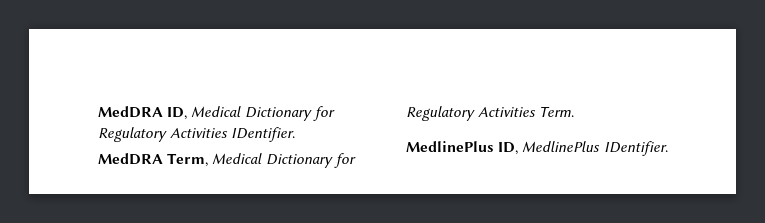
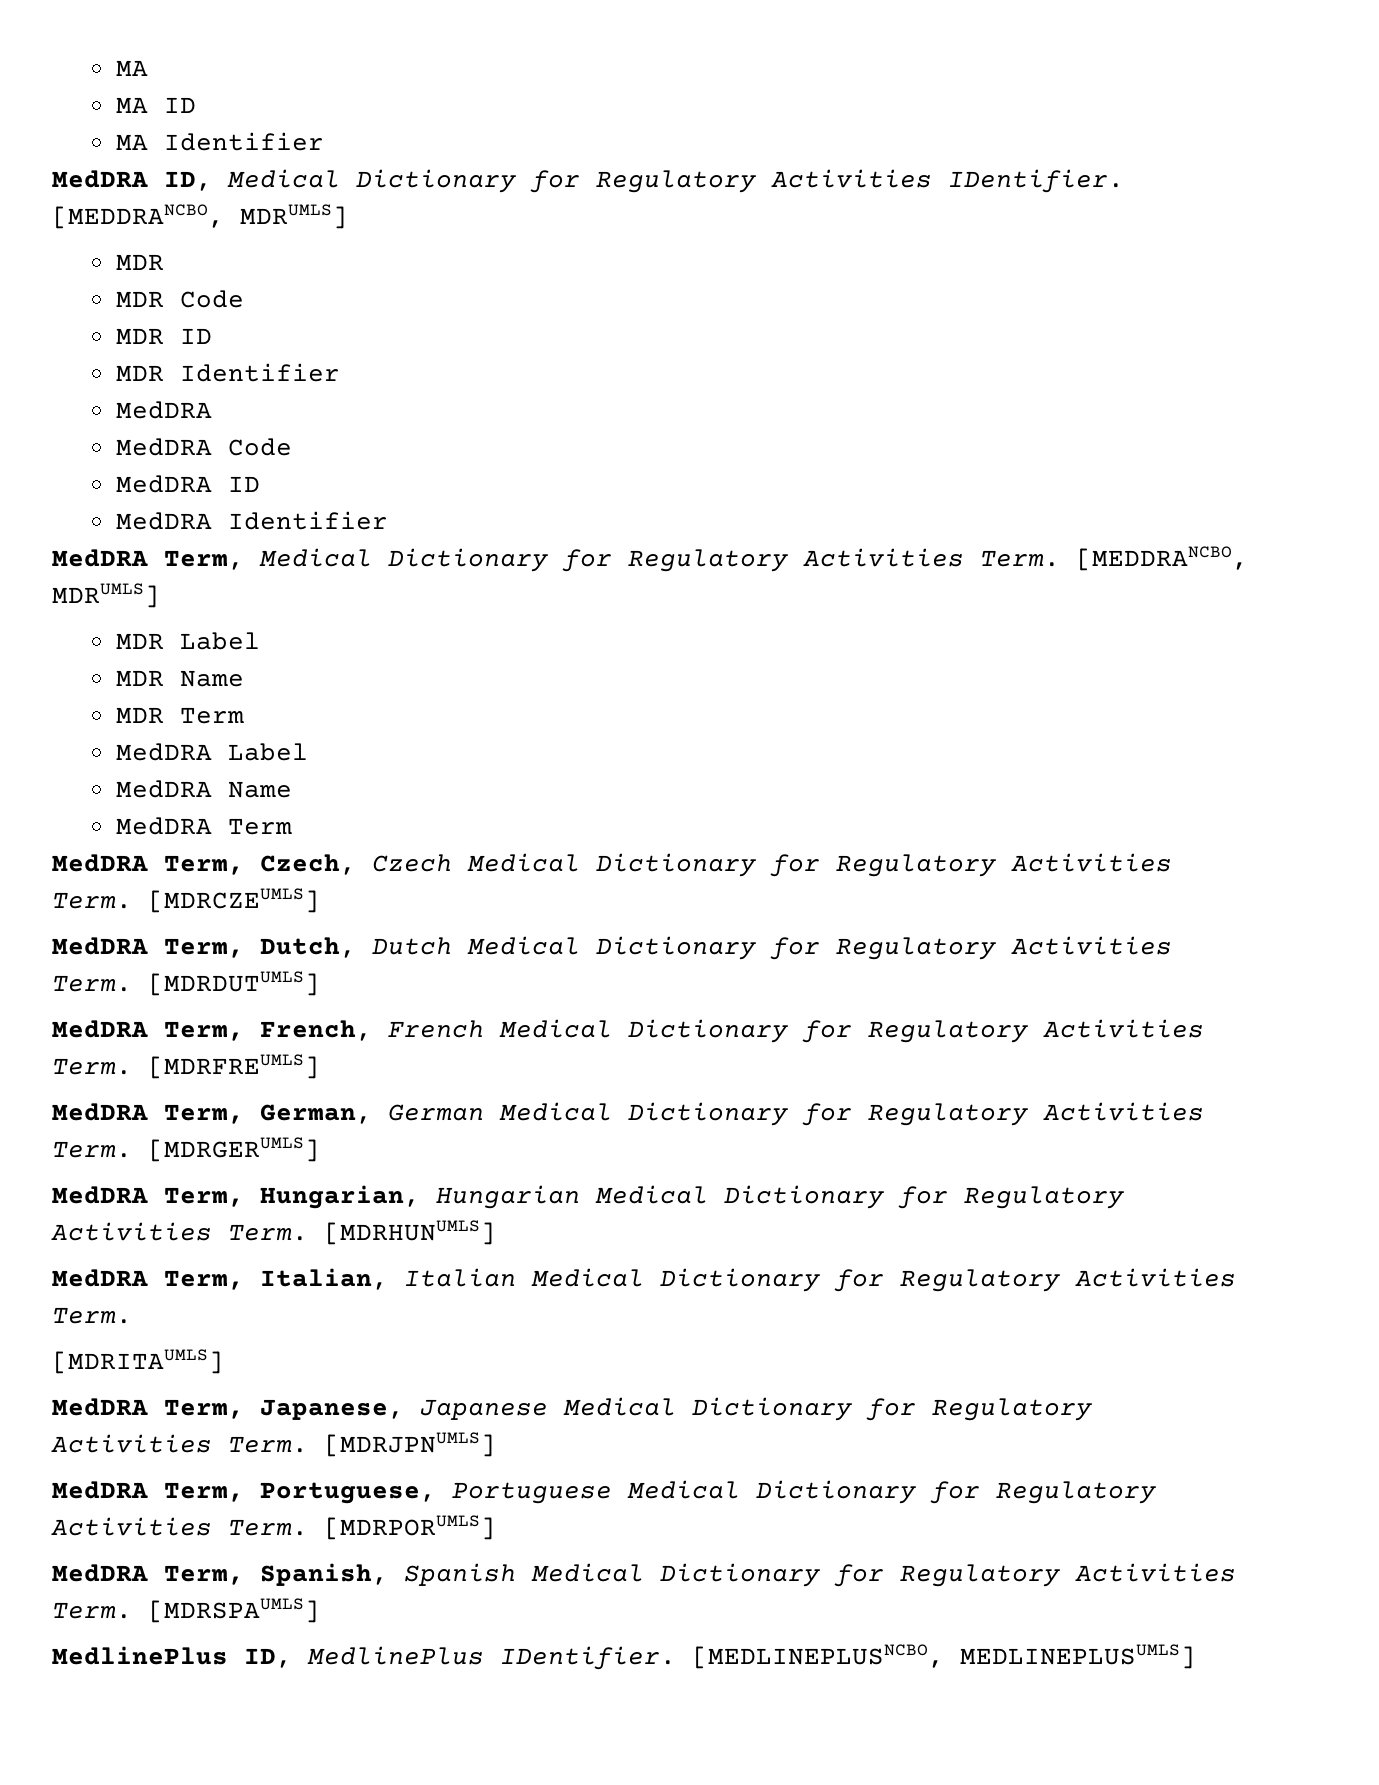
(98, 112) none -> [115,60,148,76] [115,97,196,113] [115,132,324,151] MA // MA ID // MA Identifier //
(296, 134) none -> [52,204,348,229] [115,254,164,270] [115,290,244,308] [115,328,212,344] [115,363,340,382] [115,401,212,419] [115,438,292,456] [115,475,260,493] [115,511,388,530] [MEDDRANCBO, MDRUMLS] // MDR // MDR Code // MDR ID // MDR Identifier // MedDRA // MedDRA Code // MedDRA ID // MedDRA Identifier
(575, 111) none -> [1076,546,1248,571] [52,583,160,608] [115,632,260,650] [115,670,244,687] [115,707,244,724] [115,743,308,761] [115,780,292,798] [115,817,292,835] [52,853,1172,877] [52,888,320,913] [52,936,1172,960] [52,971,320,996] [52,1019,1204,1043] [52,1054,320,1079] [52,1102,1204,1126] [52,1137,320,1162] [52,1185,1125,1209] [51,1220,496,1245] [52,1268,1236,1292] [52,1307,132,1324] [52,1349,224,1374] [52,1397,1093,1421] [51,1432,496,1457] [52,1480,1157,1504] [51,1515,496,1540] [52,1563,1236,1587] [52,1598,320,1623] [MEDDRANCBO, MDRUMLS] // MDR Label // MDR Name // MDR Term // MedDRA Label // MedDRA Name // MedDRA Term // MedDRA Term, Czech, Czech Medical Dictionary for Regulatory Activities Term. [MDRCZEUMLS] // MedDRA Term, Dutch, Dutch Medical Dictionary for Regulatory Activities Term. [MDRDUTUMLS] // MedDRA Term, French, French Medical Dictionary for Regulatory Activities Term. [MDRFREUMLS] // MedDRA Term, German, German Medical Dictionary for Regulatory Activities Term. [MDRGERUMLS] // MedDRA Term, Hungarian, Hungarian Medical Dictionary for Regulatory Activities Term. [MDRHUNUMLS] // MedDRA Term, Italian, Italian Medical Dictionary for Regulatory Activities Term. // [MDRITAUMLS] // MedDRA Term, Japanese, Japanese Medical Dictionary for Regulatory Activities Term. [MDRJPNUMLS] // MedDRA Term, Portuguese, Portuguese Medical Dictionary for Regulatory Activities Term. [MDRPORUMLS] // MedDRA Term, Spanish, Spanish Medical Dictionary for Regulatory Activities Term. [MDRSPAUMLS]
(668, 148) none -> [692,1644,1196,1669] [MEDLINEPLUSNCBO, MEDLINEPLUSUMLS]

